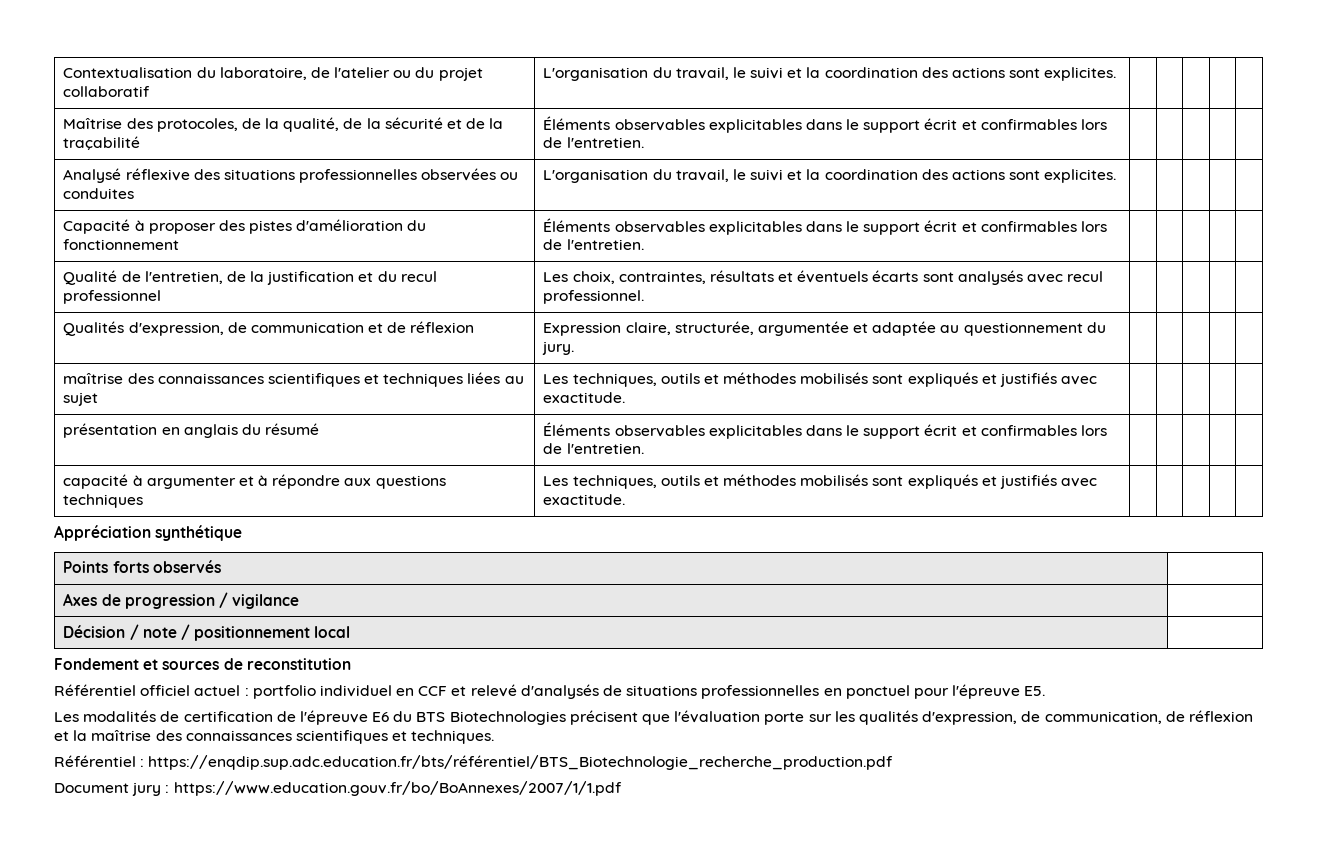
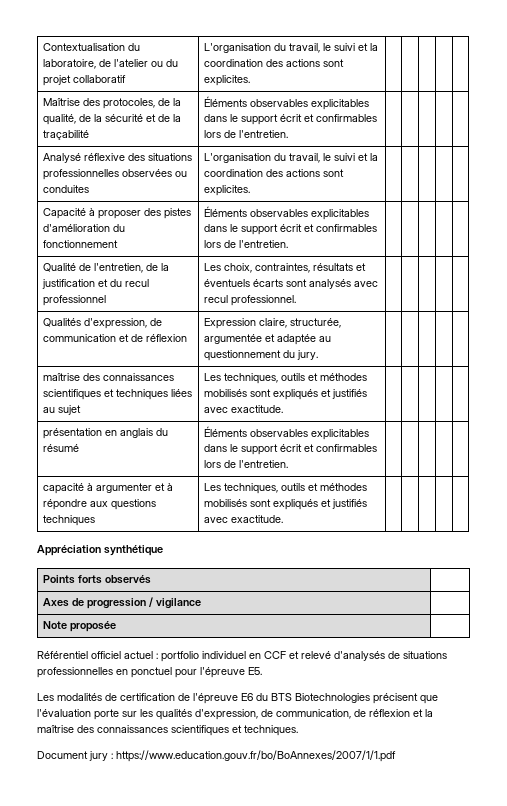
[63,624,351,641] [54,658,351,670] Décision / note / positionnement local | // Fondement et sources de reconstitution -> [42,621,116,632] Note proposée |
[54,755,894,770] // Référentiel : https://enqdip.sup.adc.education.fr/bts/référentiel/BTS_Biotechnologie_recherche_production.pdf -> (298, 730) none

